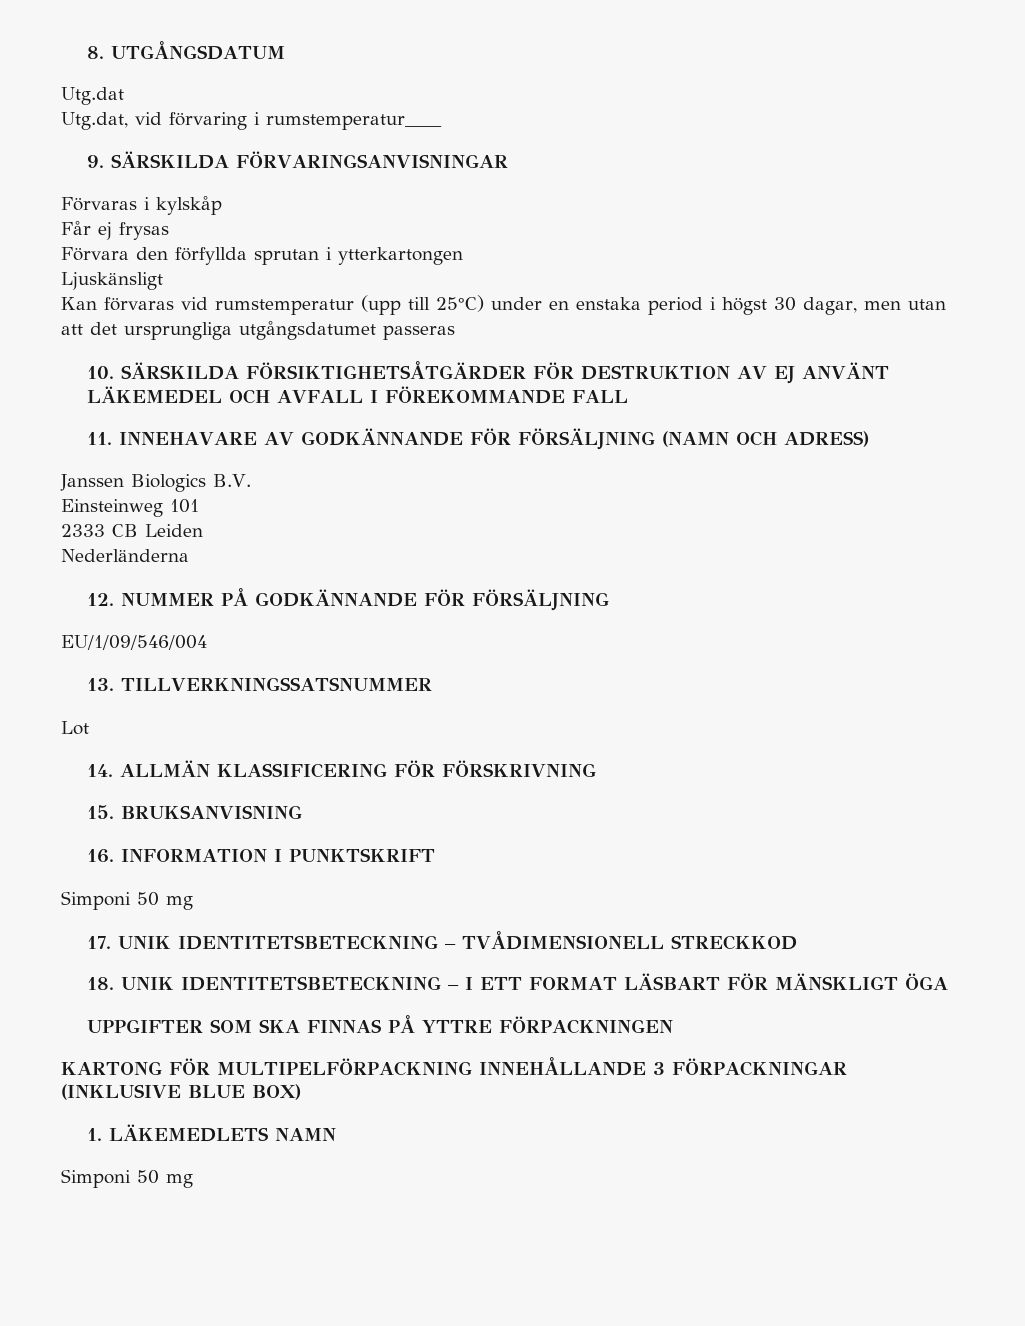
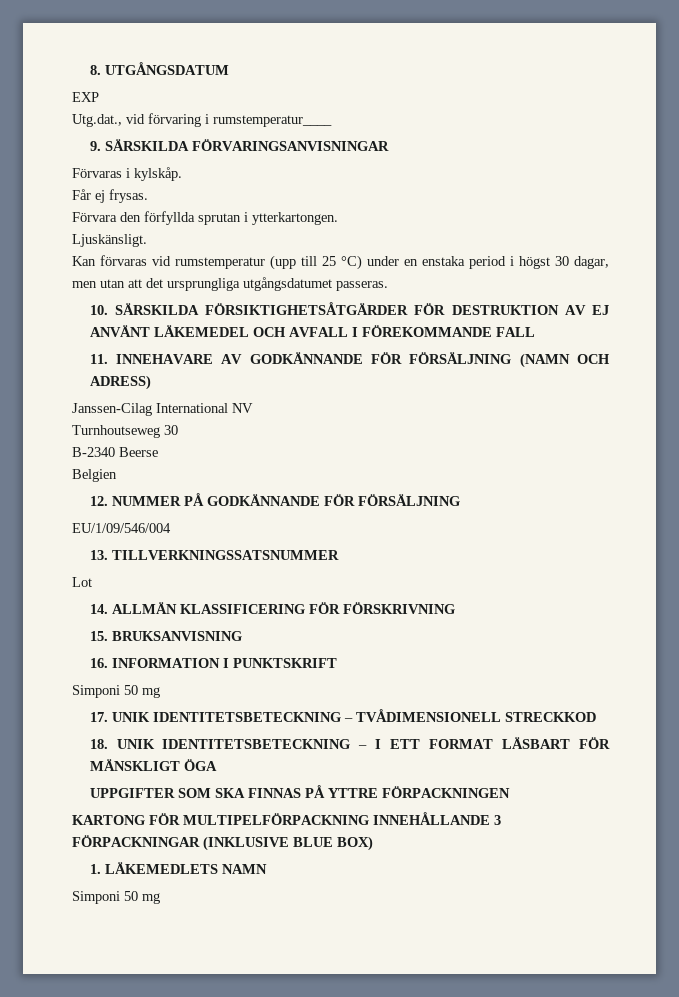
[61,87,124,105] [61,112,128,130] Utg.dat // Utg.dat, -> [72,92,99,102] [72,114,122,127] EXP // Utg.dat.,
[156,196,222,215] kylskåp -> [134,167,182,181] kylskåp.
[119,222,169,240] frysas -> [109,189,148,203] frysas.
[338,247,463,265] [61,272,163,290] ytterkartongen // Ljuskänsligt -> [252,212,338,225] [72,234,147,247] ytterkartongen. // Ljuskänsligt.
[436,295,484,312] 25°C) -> [322,255,362,270] 25 °C)
[383,325,455,340] passeras -> [336,281,388,291] passeras.
[60,474,251,492] [61,499,199,517] [61,524,203,537] [61,549,189,562] Janssen Biologics B.V. // Einsteinweg 101 // 2333 CB Leiden // Nederländerna -> [72,403,253,416] [72,425,178,438] [72,447,158,457] [72,469,117,482] Janssen-Cilag International NV // Turnhoutseweg 30 // B-2340 Beerse // Belgien

